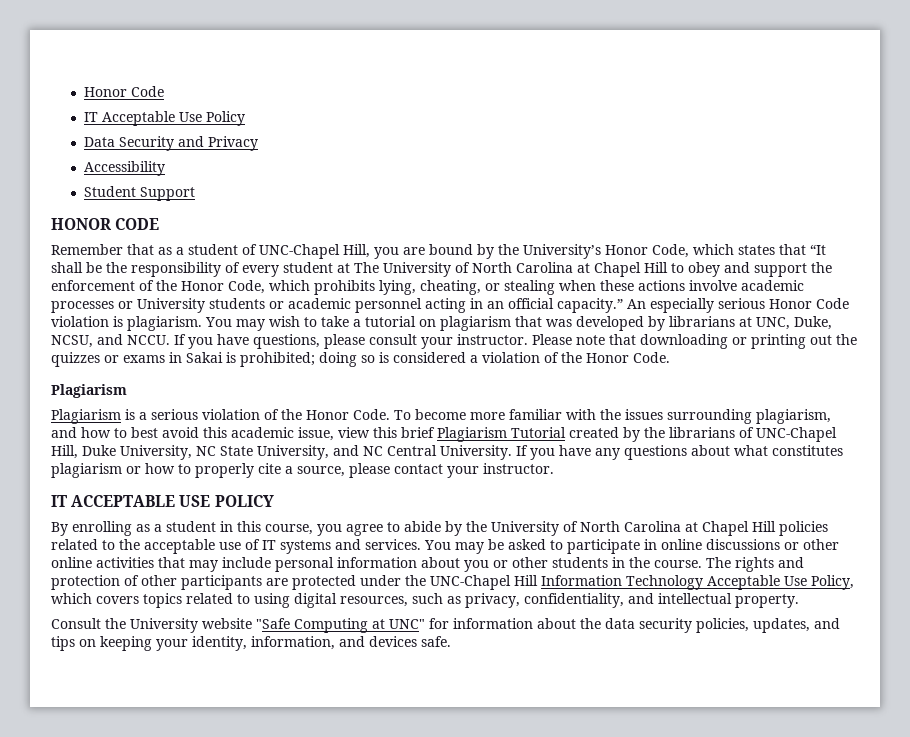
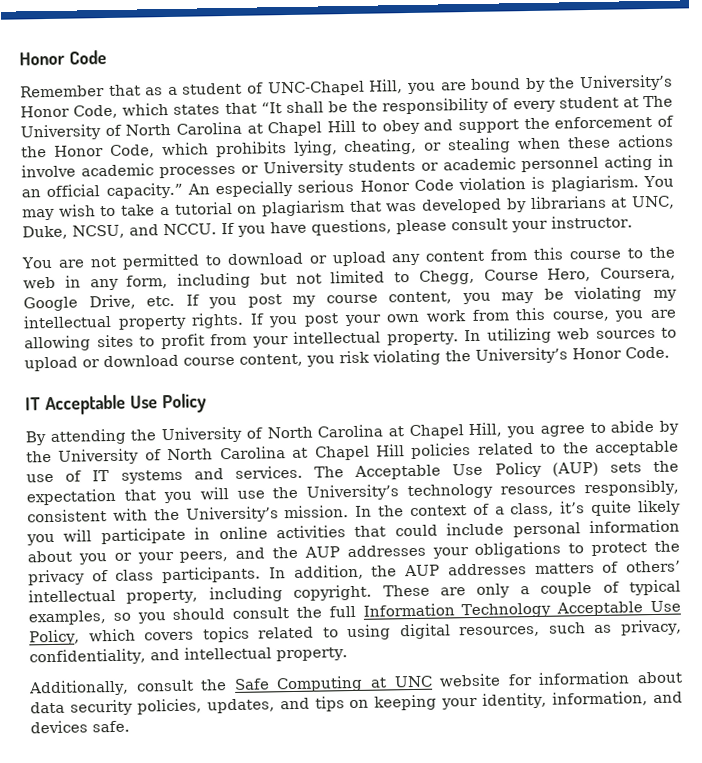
[83,86,164,97] [83,111,245,126] [83,136,258,151] [83,161,165,176] [83,186,195,201] [51,218,160,230] Honor Code // IT Acceptable Use Policy // Data Security and Privacy // Accessibility // Student Support // HONOR CODE -> [19,50,107,66] Honor Code
[532,334,857,349] [51,352,670,367] [51,384,127,398] [51,409,831,424] [51,427,837,442] [51,445,843,460] [51,463,554,478] [51,495,274,507] [51,521,313,536] Please note that downloading or printing out the quizzes or exams in Sakai is prohibited; doing so is considered a violation of the Honor Code. // Plagiarism // Plagiarism is a serious violation of the Honor Code. To become more familiar with the issues surrounding plagiarism, and how to best avoid this academic issue, view this brief Plagiarism Tutorial created by the librarians of UNC-Chapel Hill, Duke University, NC State University, and NC Central University. If you have any questions about what constitutes plagiarism or how to properly cite a source, please contact your instructor. // IT ACCEPTABLE USE POLICY // By enrolling as a student in this course, -> [21,246,675,270] [23,266,676,291] [23,286,678,312] [23,307,677,330] [24,327,678,352] [24,346,670,372] [25,393,207,416] [25,422,503,446] // You are not permitted to download or upload any content from this course to the web in any form, including but not limited to Chegg, Course Hero, Coursera, Google Drive, etc. If you post my course content, you may be violating my intellectual property rights. If you post your own work from this course, you are allowing sites to profit from your intellectual property. In utilizing web sources to upload or download course content, you risk violating the University’s Honor Code. // IT Acceptable Use Policy // By attending the University of North Carolina at Chapel Hill,
[424,539,839,554] You may be asked to participate in online discussions or other -> [314,460,679,480] [26,479,680,506] [27,499,681,523] [26,527,211,546] The Acceptable Use Policy (AUP) sets the expectation that you will use the University’s technology resources responsibly, consistent with the University’s mission. In the context of a class, it’s quite likely you will participate in
[189,560,218,572] may -> [394,524,438,537] could
[512,557,804,572] [51,575,538,590] other students in the course. The rights and protection of other participants are protected under the UNC-Chapel Hill -> [136,540,680,564] [28,560,682,586] [28,579,681,604] [28,605,356,626] your peers, and the AUP addresses your obligations to protect the privacy of class participants. In addition, the AUP addresses matters of others’ intellectual property, including copyright. These are only a couple of typical examples, so you should consult the full
[51,618,425,633] Consult the University website "Safe Computing at UNC" -> [28,673,502,697] Additionally, consult the Safe Computing at UNC website
[580,618,601,629] the -> (683, 677) none

